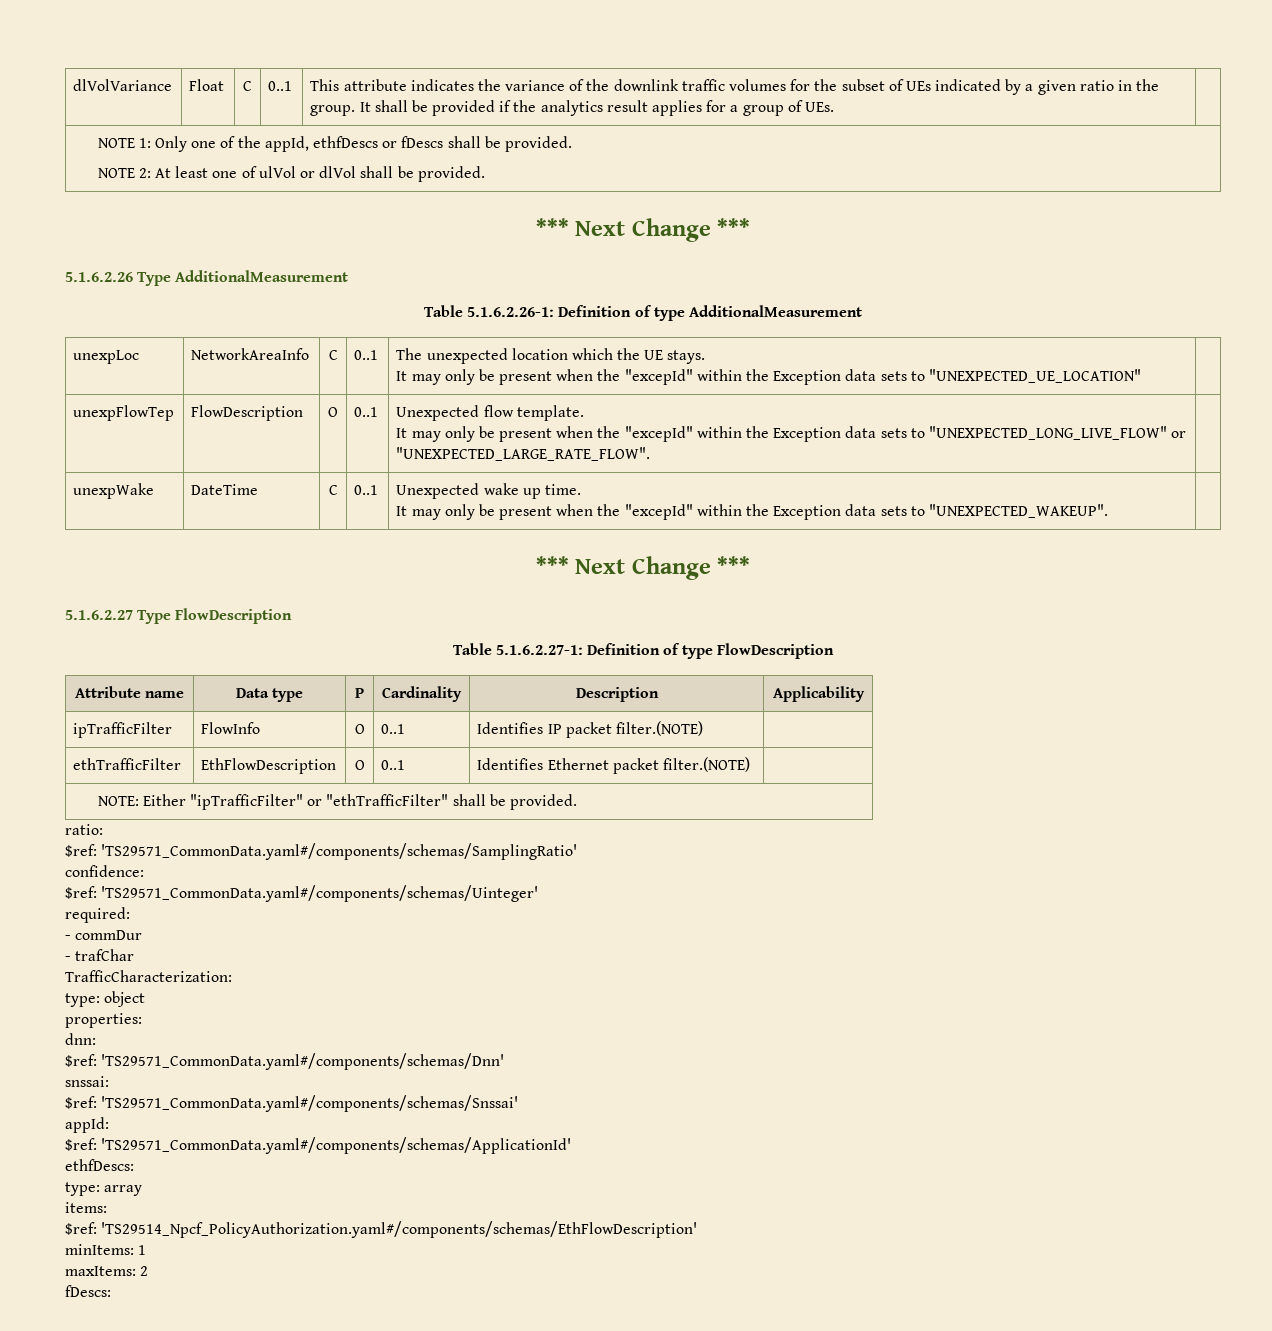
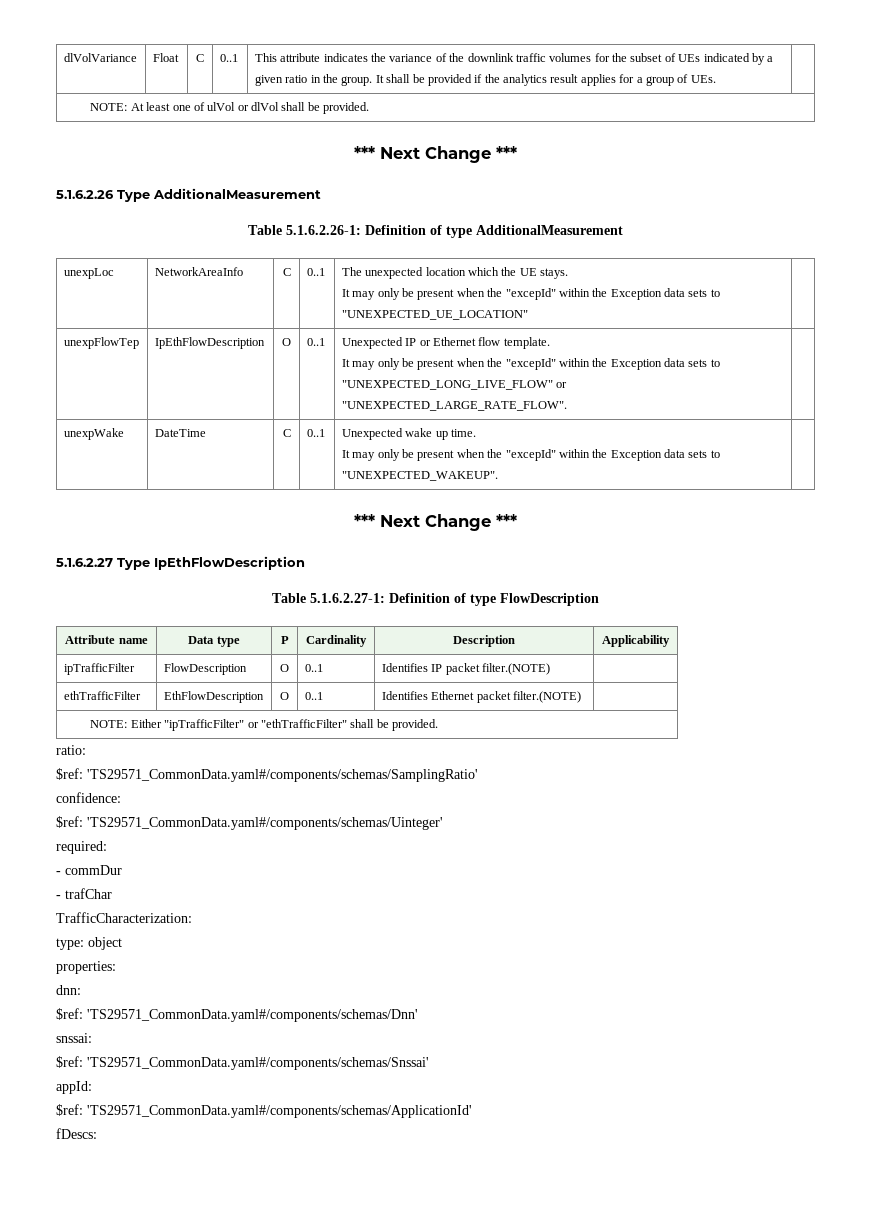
[97,136,572,152] [97,168,151,178] NOTE 1: Only one of the appId, ethfDescs or fDescs shall be provided. // NOTE 2: -> [90,103,128,111] NOTE:
[191,405,304,421] FlowDescription -> [154,337,265,349] IpEthFlowDescription
(480, 413) none -> [405,337,477,346] IP or Ethernet
[175,608,293,624] FlowDescription -> [154,556,305,570] IpEthFlowDescription
[201,722,261,734] FlowInfo -> [163,663,247,675] FlowDescription
[65,1159,134,1171] [65,1182,143,1196] [65,1202,107,1213] [65,1221,698,1238] [65,1244,147,1255] [65,1266,149,1276] // ethfDescs: // type: array // items: // $ref: 'TS29514_Npcf_PolicyAuthorization.yaml#/components/schemas/EthFlowDescription' // minItems: 1 // maxItems: 2 -> (472, 1111) none

